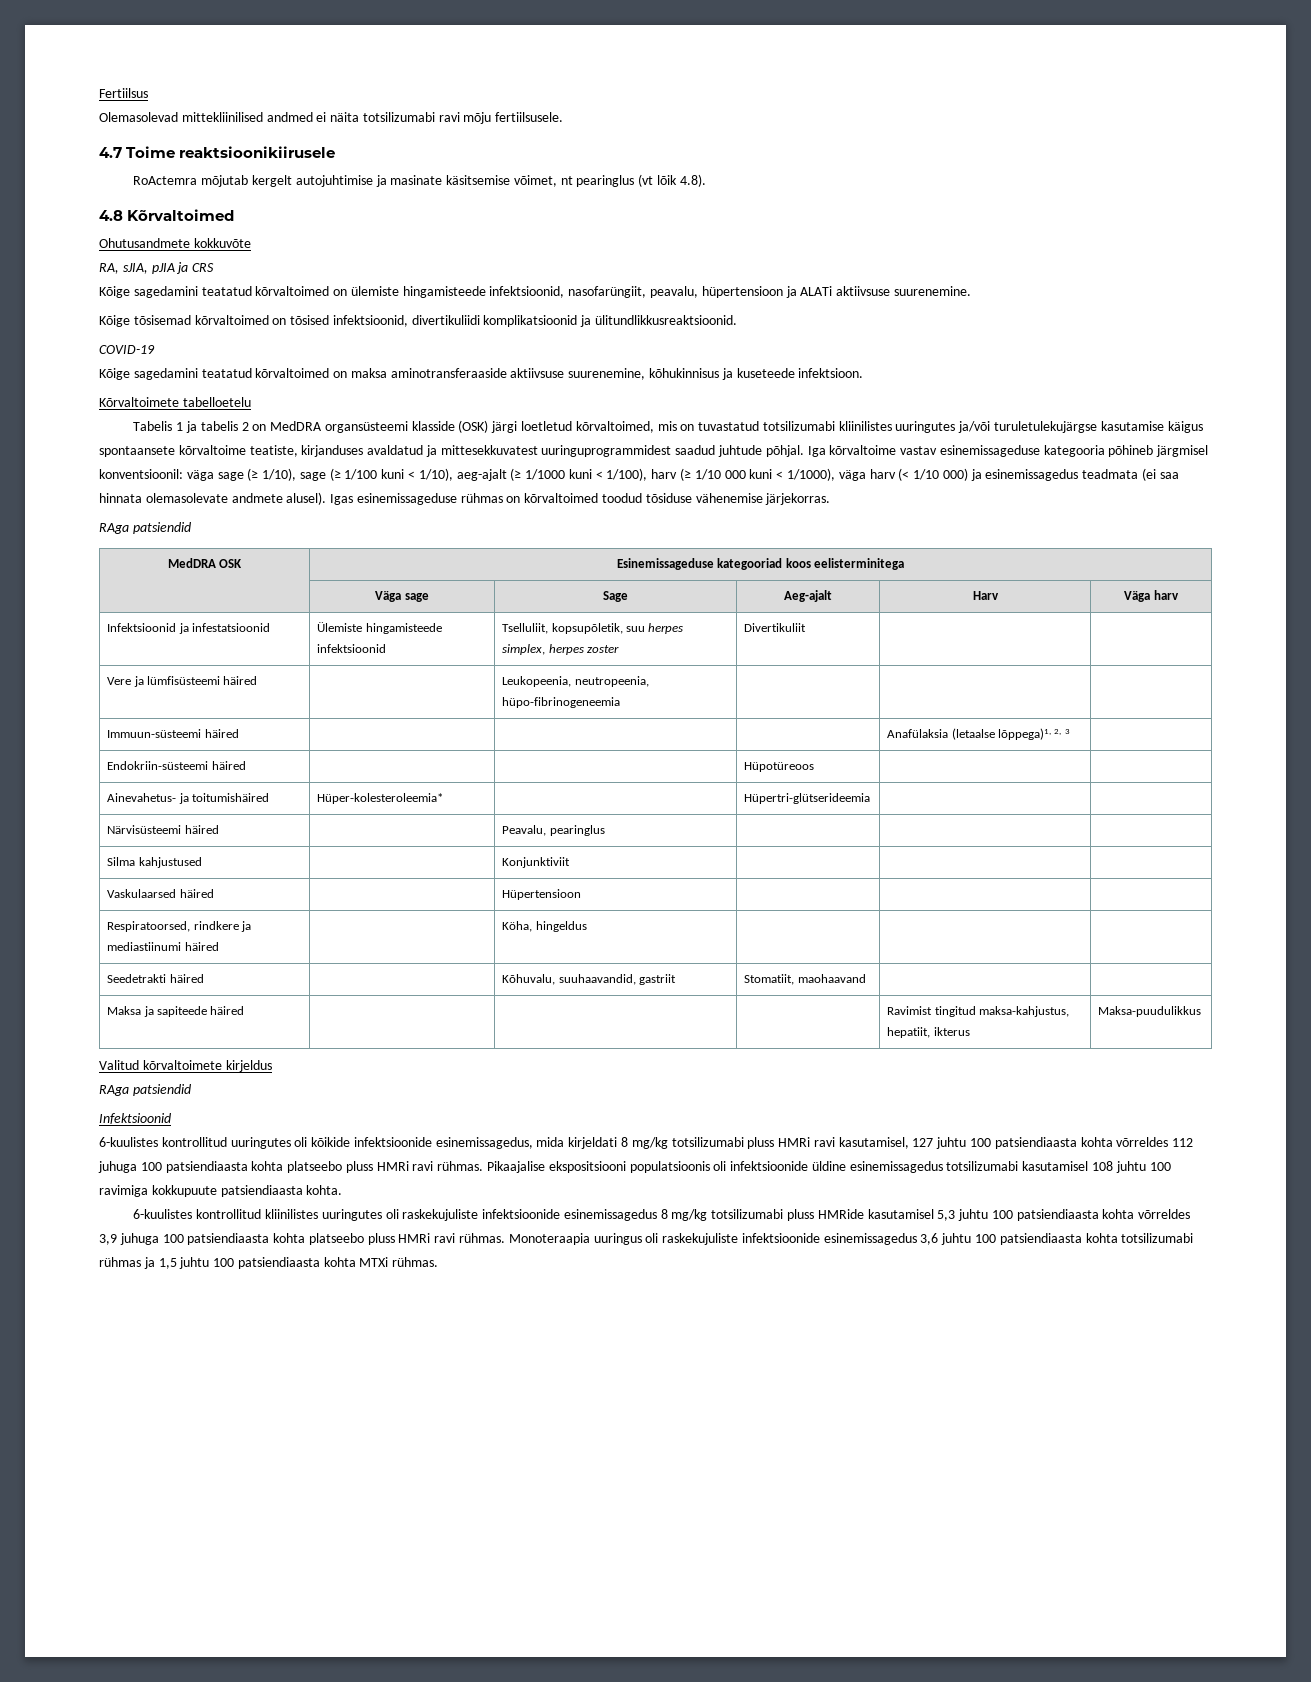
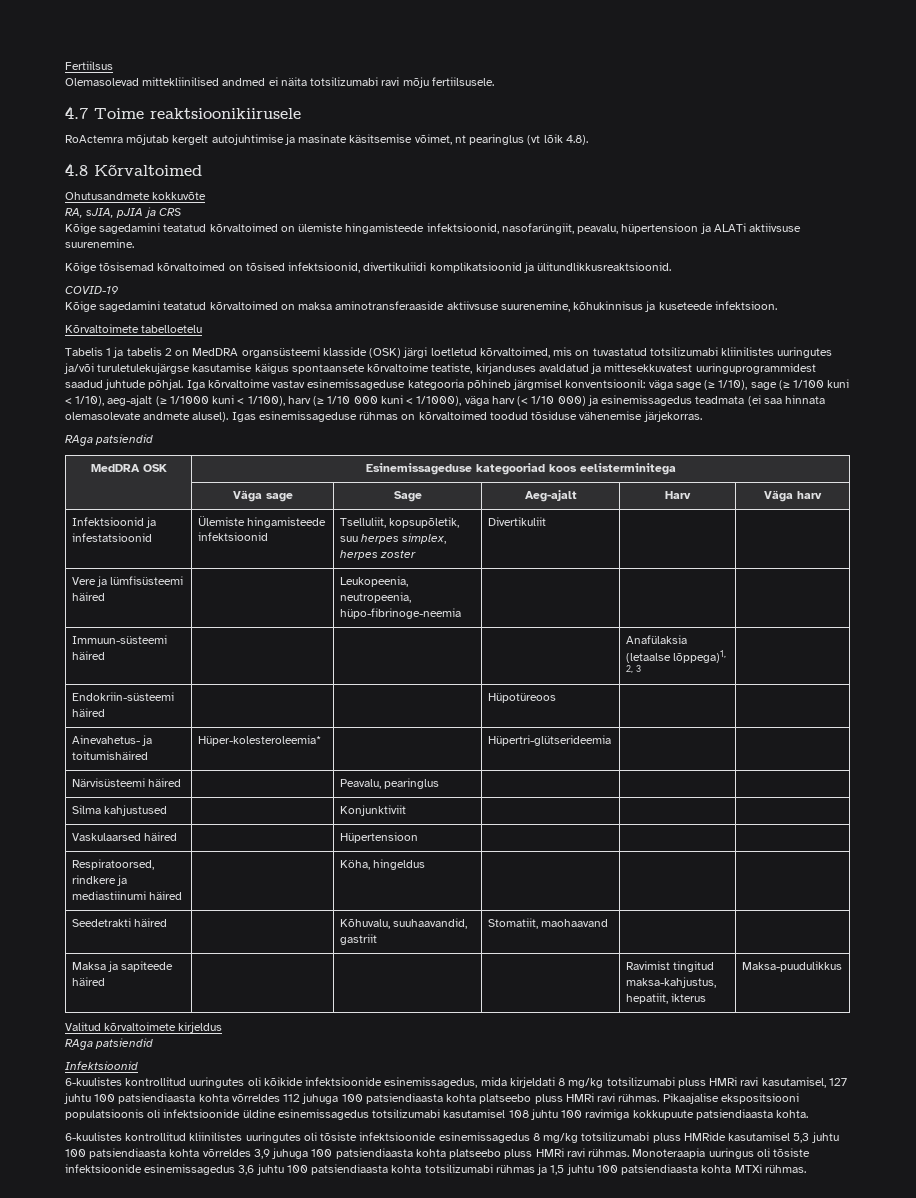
[502,697,621,708] hüpo-fibrinogeneemia -> [339,608,461,619] hüpo-fibrinoge-neemia
[402,1209,479,1221] raskekujuliste -> [320,1132,358,1141] tõsiste
[662,1233,739,1245] raskekujuliste -> [773,1148,811,1157] tõsiste

